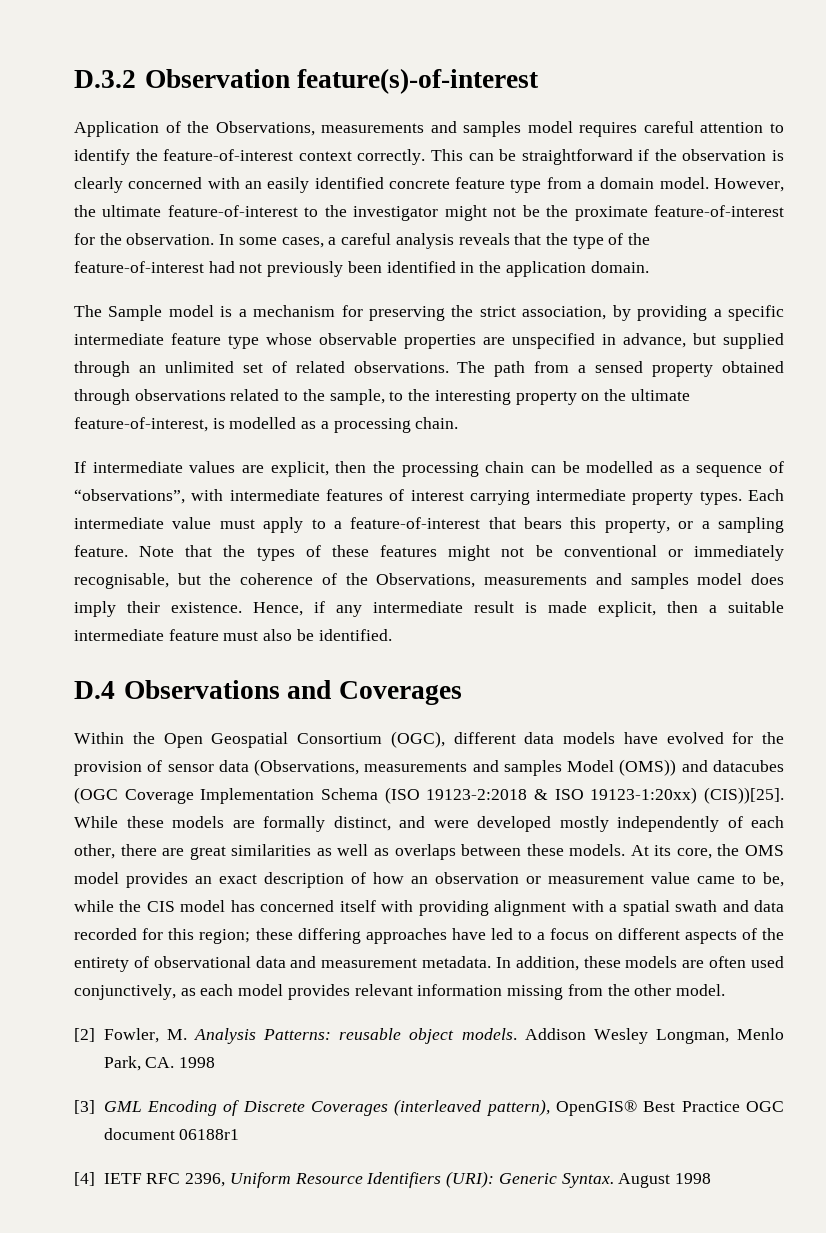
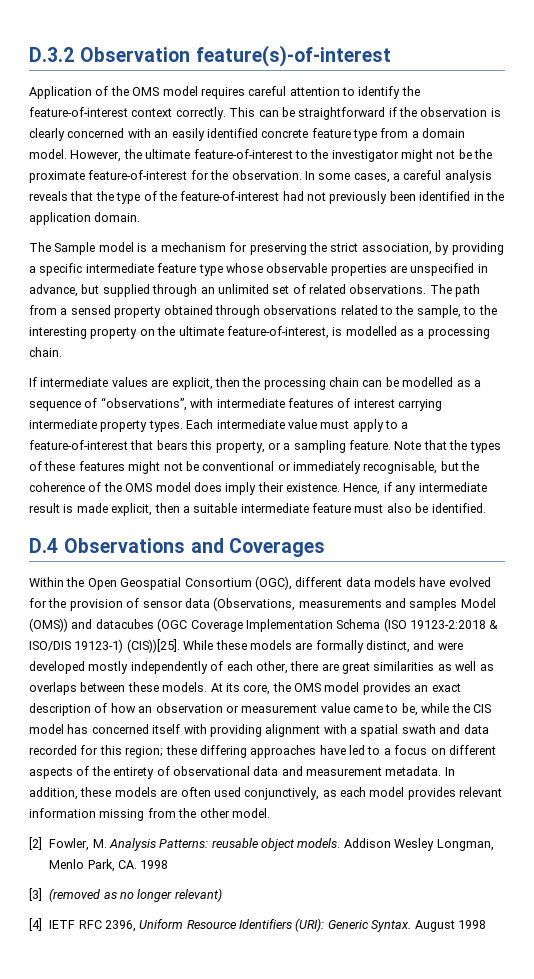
[215,121,522,137] Observations, measurements and samples -> [132,87,160,96] OMS
[376,573,689,589] Observations, measurements and samples -> [125,483,153,492] OMS
[554,787,698,804] ISO 19123-1:20xx) -> [29,639,124,653] ISO/DIS 19123-1)
[103,1099,784,1116] [103,1128,240,1140] GML Encoding of Discrete Coverages (interleaved pattern), OpenGIS® Best Practice OGC document 06188r1 -> [49,888,222,902] (removed as no longer relevant)

